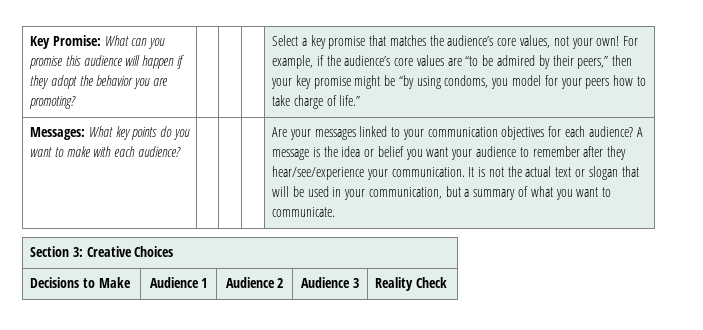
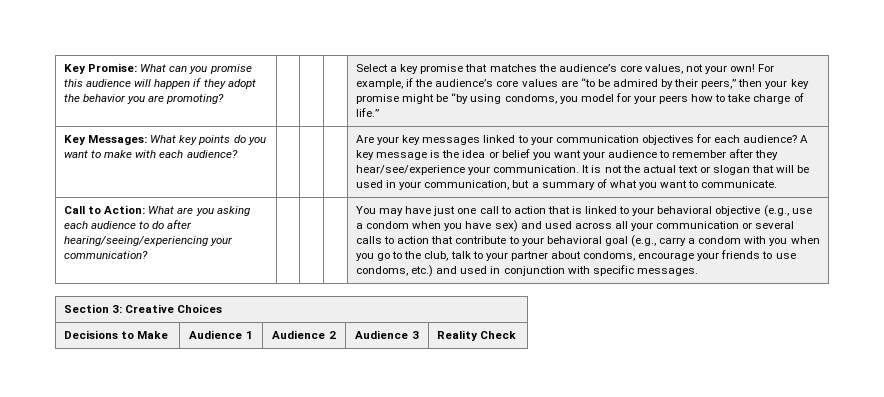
(361, 100) none -> [63,135,86,145] Key
(311, 134) none -> [402,135,421,145] key
(643, 132) none -> [355,150,374,160] key
(335, 212) none -> [63,205,250,216] [63,220,193,229] [63,236,234,246] [63,251,148,259] [355,205,812,217] [355,220,795,232] [355,235,820,247] [355,250,796,261] [355,265,698,277] // Call to Action: What are you asking each audience to do after hearing/seeing/experiencing your communication? | | | | You may have just one call to action that is linked to your behavioral objective (e.g., use a condom when you have sex) and used across all your communication or several calls to action that contribute to your behavioral goal (e.g., carry a condom with you when you go to the club, talk to your partner about condoms, encourage your friends to use condoms, etc.) and used in conjunction with specific messages.

